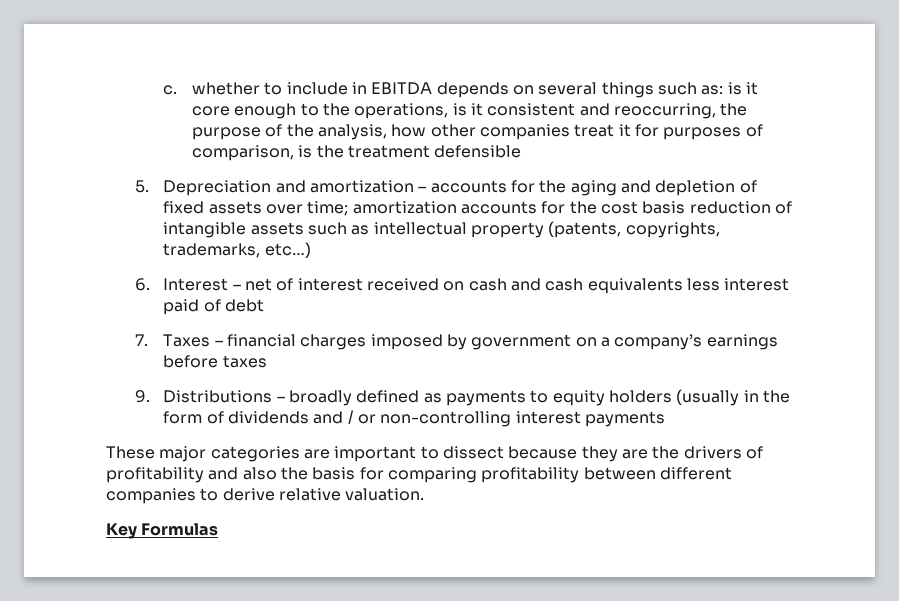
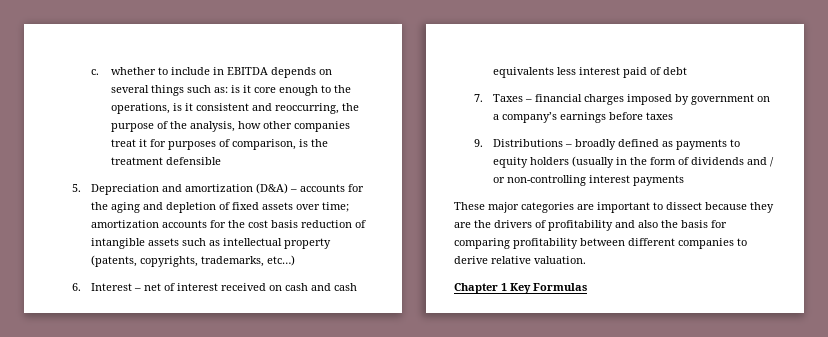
(415, 186) none -> [256,183,289,194] (D&A)
(425, 494) none -> [454,283,507,294] Chapter 1

